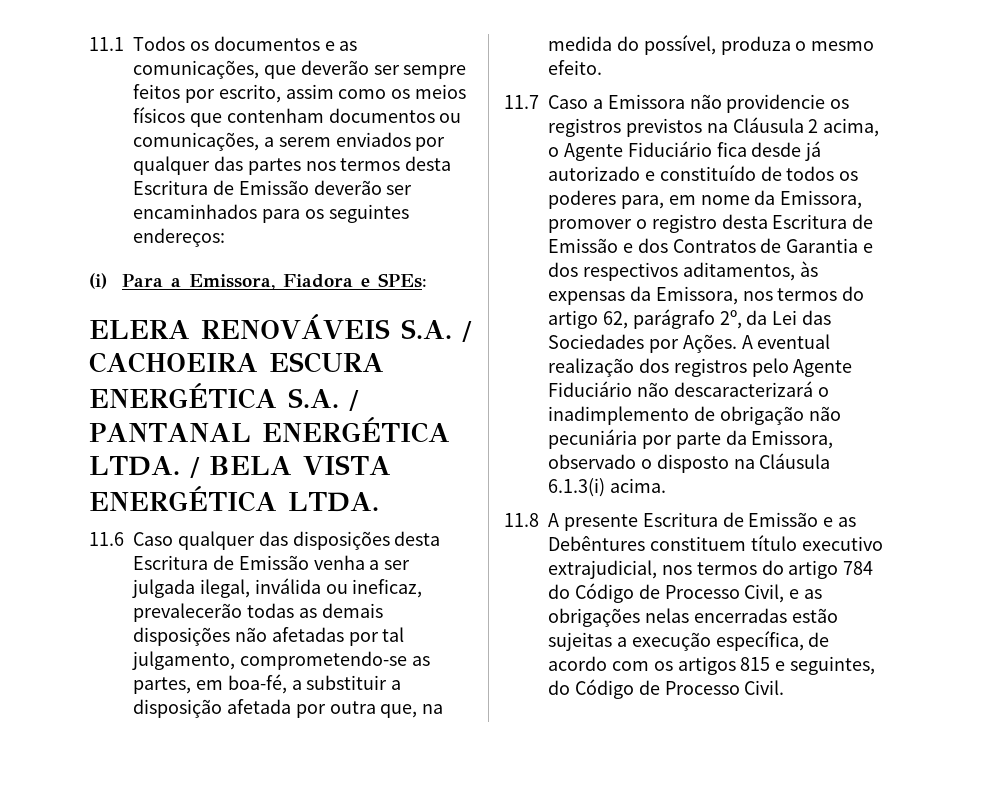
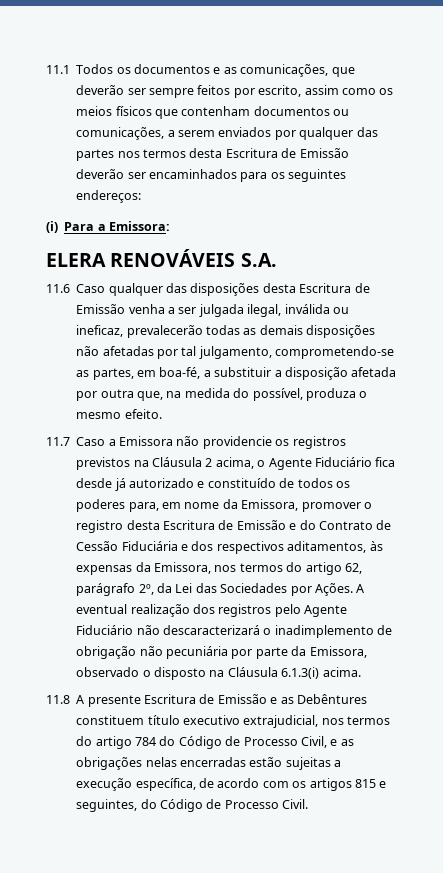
[188,273,427,290] Emissora, Fiadora e SPEs: -> [109,221,170,231] Emissora:
[462,321,472,342] [89,352,384,373] [89,383,359,411] [89,417,450,443] [89,455,391,478] [89,486,379,512] / CACHOEIRA ESCURA ENERGÉTICA S.A. / PANTANAL ENERGÉTICA LTDA. / BELA VISTA ENERGÉTICA LTDA. -> (277, 260) none
[637,238,859,253] dos Contratos de Garantia -> [299,520,392,530] [76,541,178,551] do Contrato de Cessão Fiduciária

